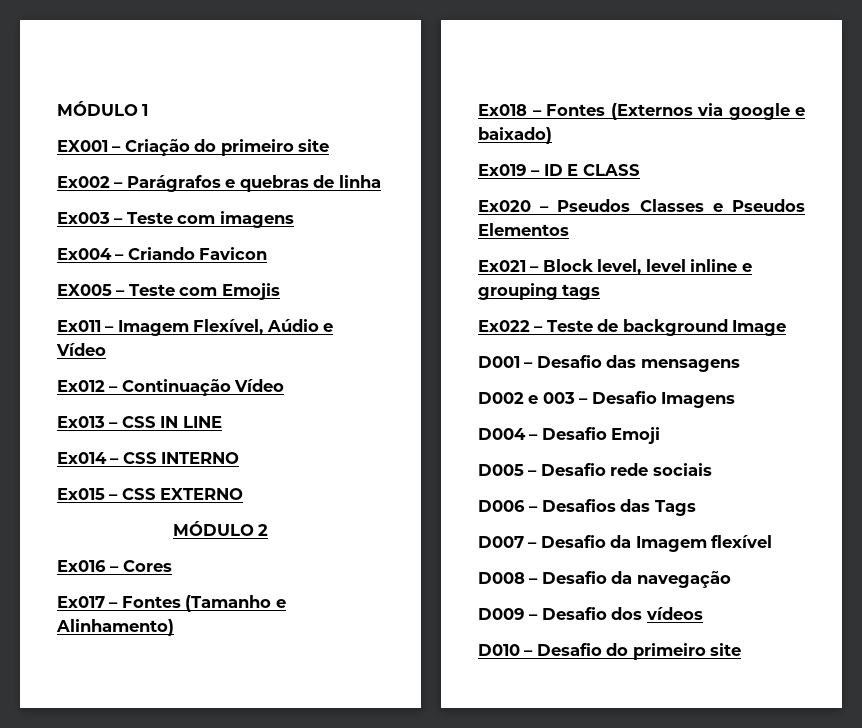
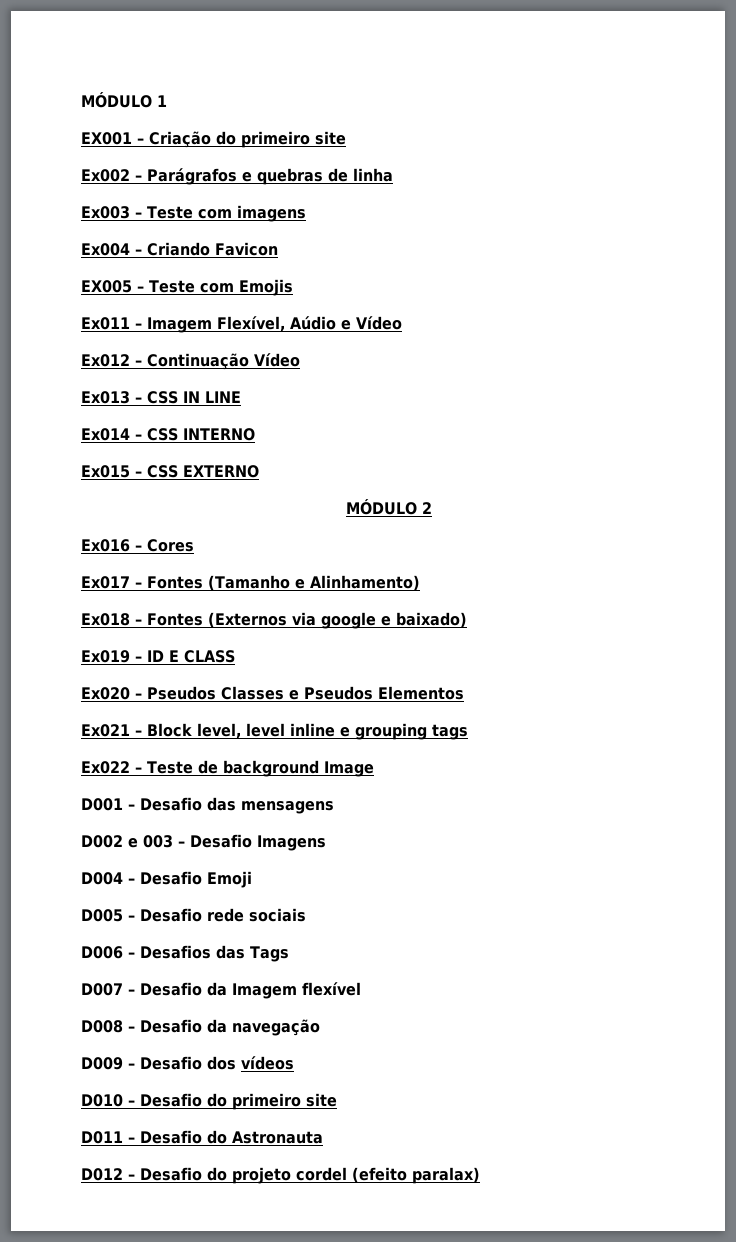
(742, 649) none -> [81,1130,323,1144] [81,1167,480,1184] // D011 – Desafio do Astronauta // D012 – Desafio do projeto cordel (efeito paralax)

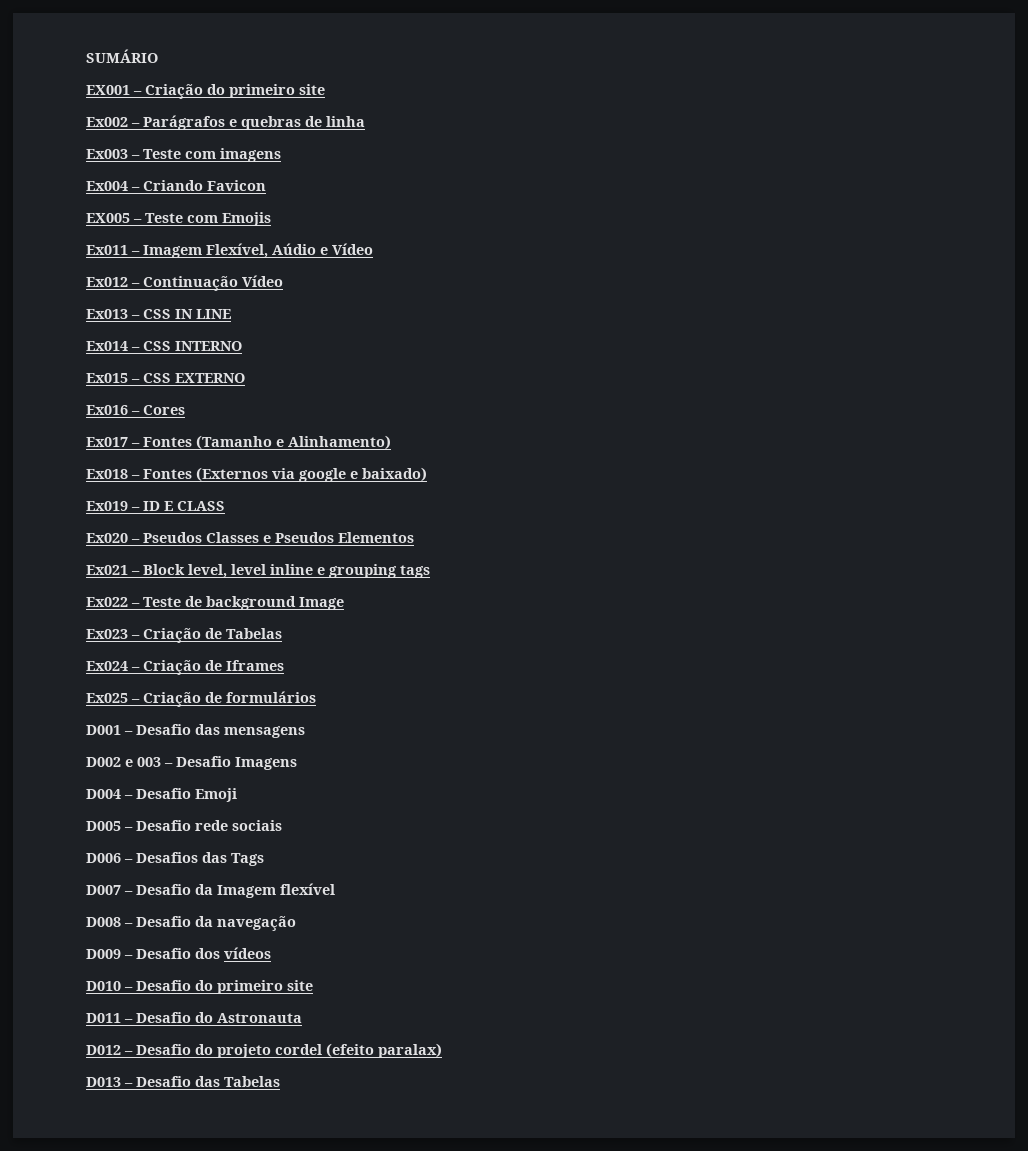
[81,92,167,108] MÓDULO 1 -> [86,49,158,63] SUMÁRIO
[345,499,432,515] // MÓDULO 2 -> (245, 378) none
(374, 769) none -> [86,628,282,643] [86,660,284,675] [86,691,316,707] // Ex023 – Criação de Tabelas // Ex024 – Criação de Iframes // Ex025 – Criação de formulários
(480, 1175) none -> [86,1076,280,1087] // D013 – Desafio das Tabelas

